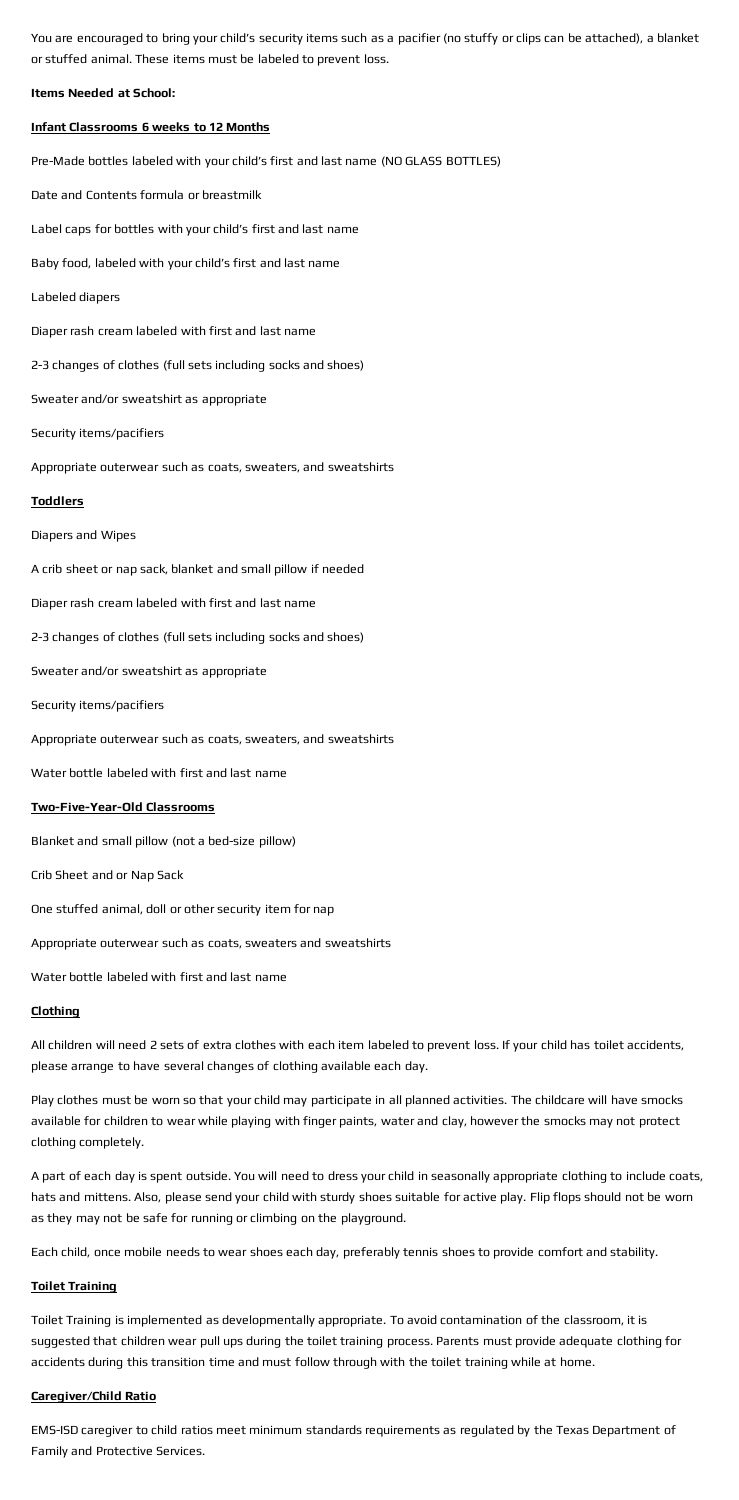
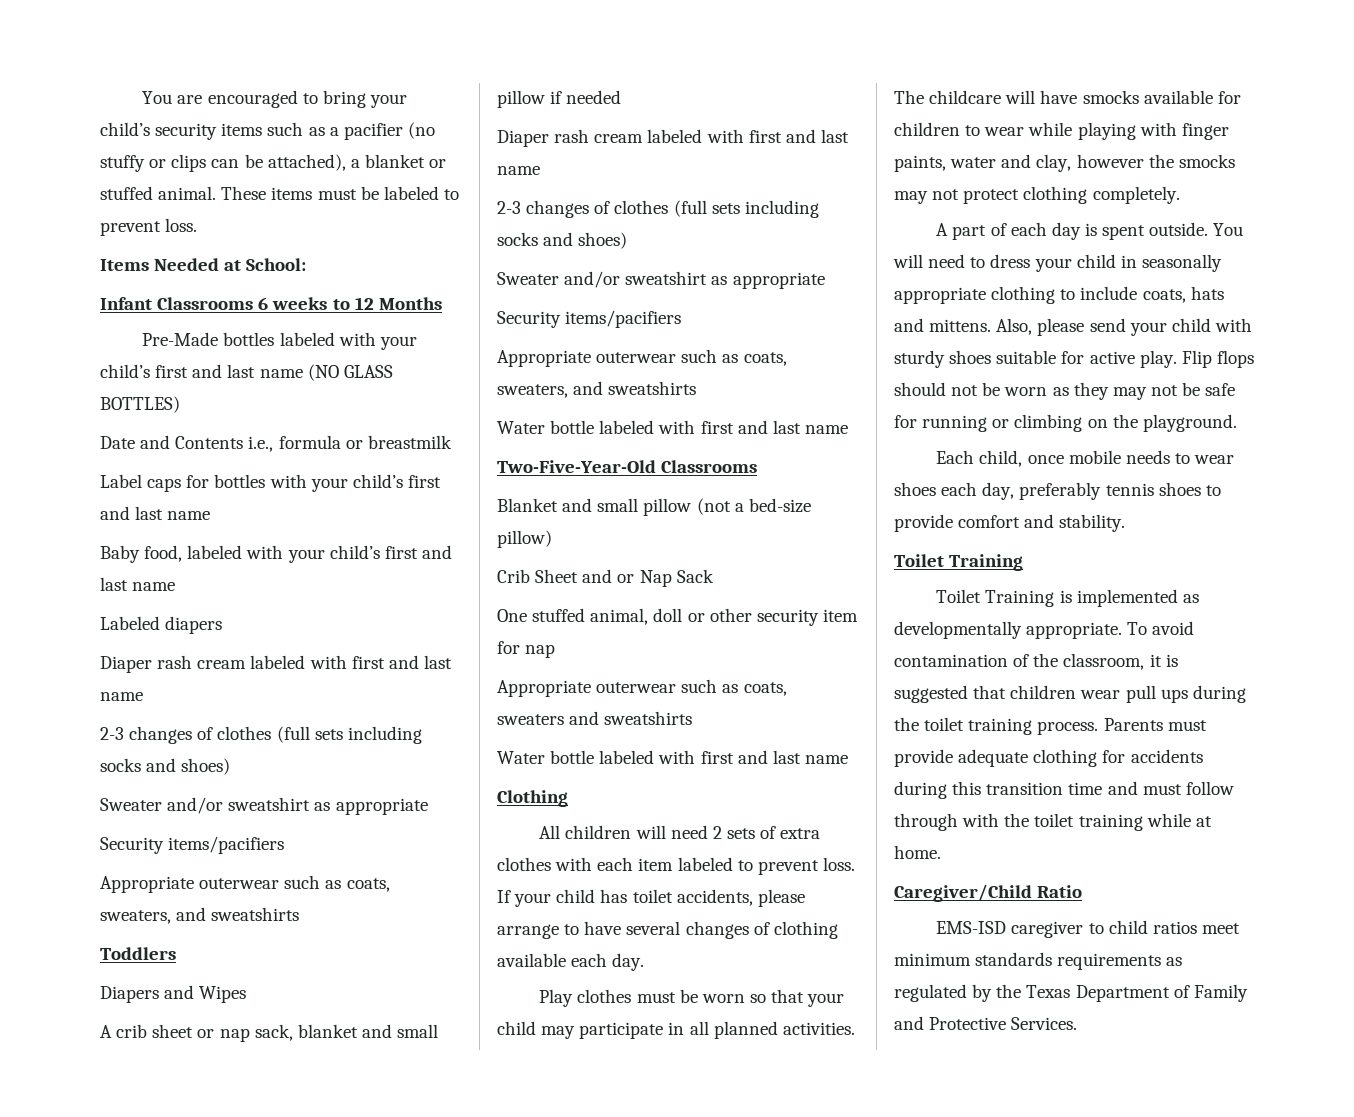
(137, 195) none -> [248,436,274,452] i.e.,

